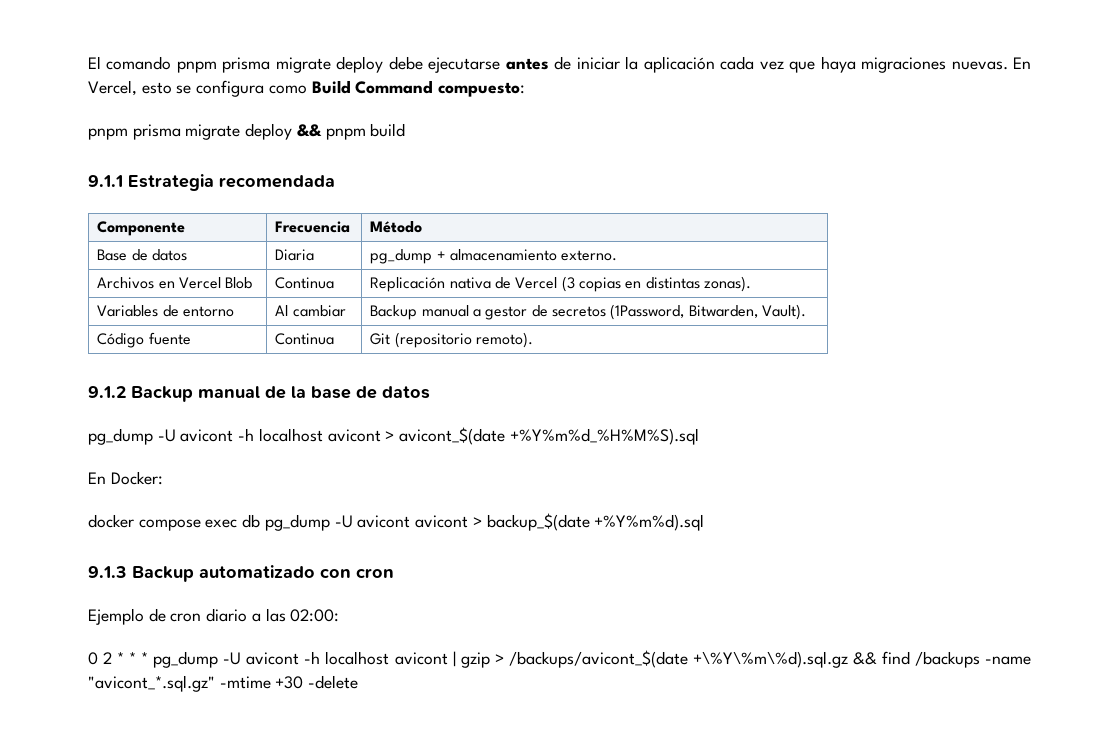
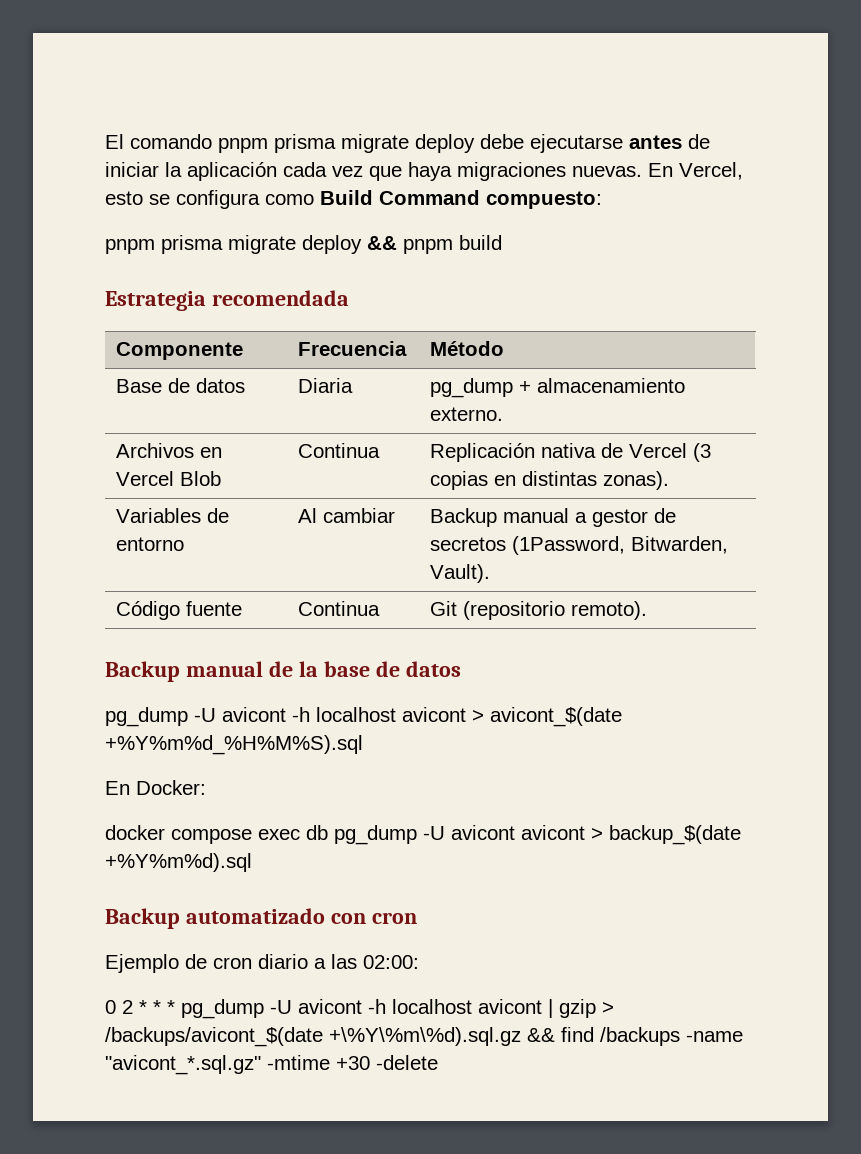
[88,175,123,187] 9.1.1 -> (502, 242) none
[88,386,126,398] 9.1.2 -> (648, 610) none
[88,566,127,578] 9.1.3 -> (252, 862) none

